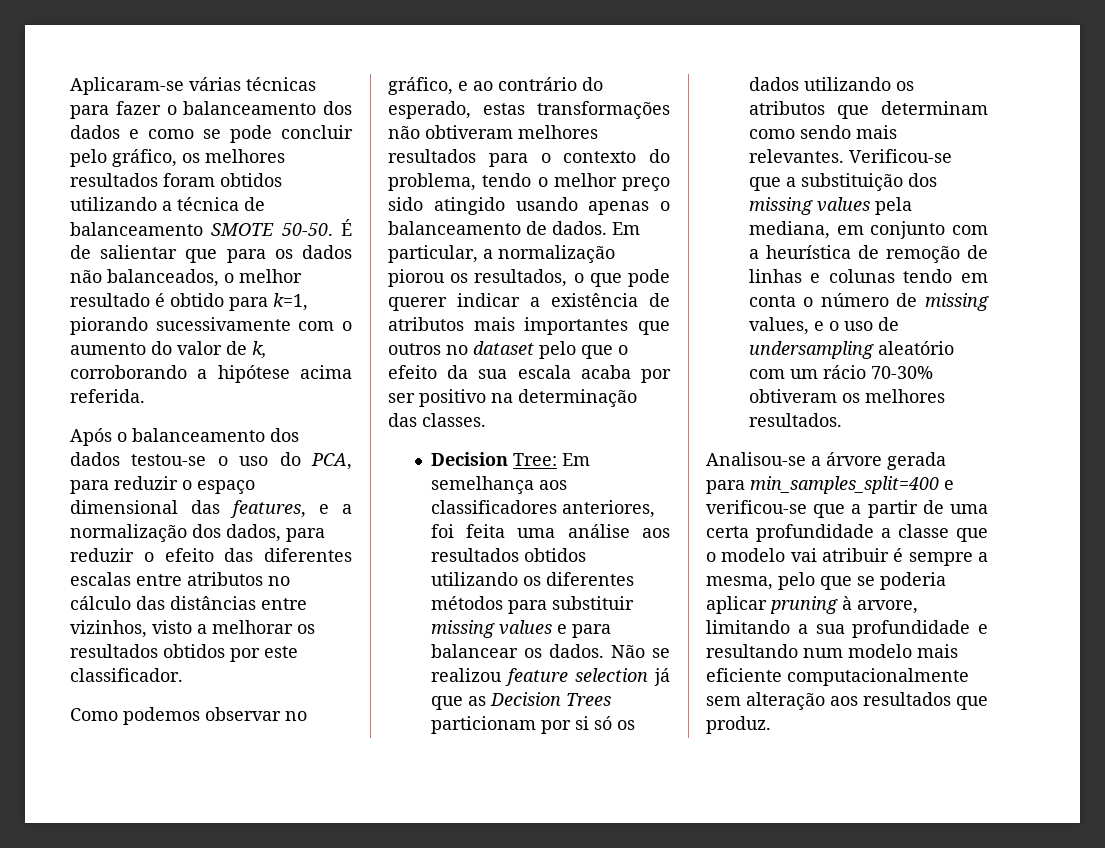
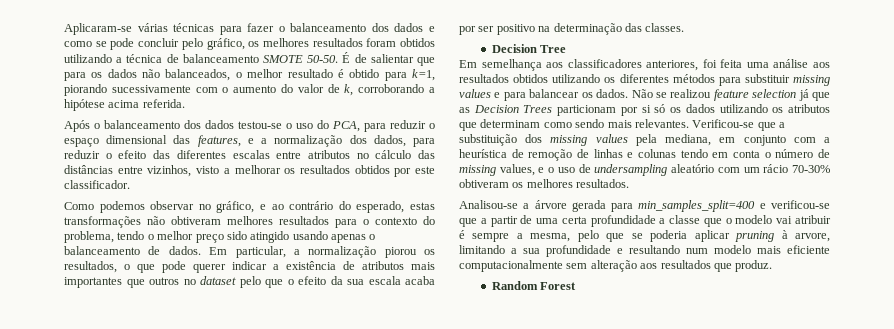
[512,453,557,466] Tree: -> [540,45,567,53] Tree //
(771, 725) none -> [491,281,577,290] // Random Forest

